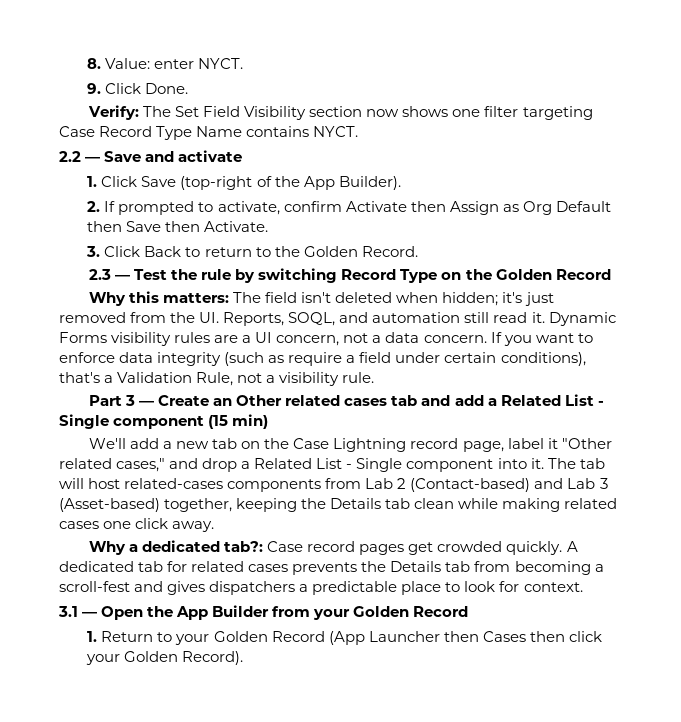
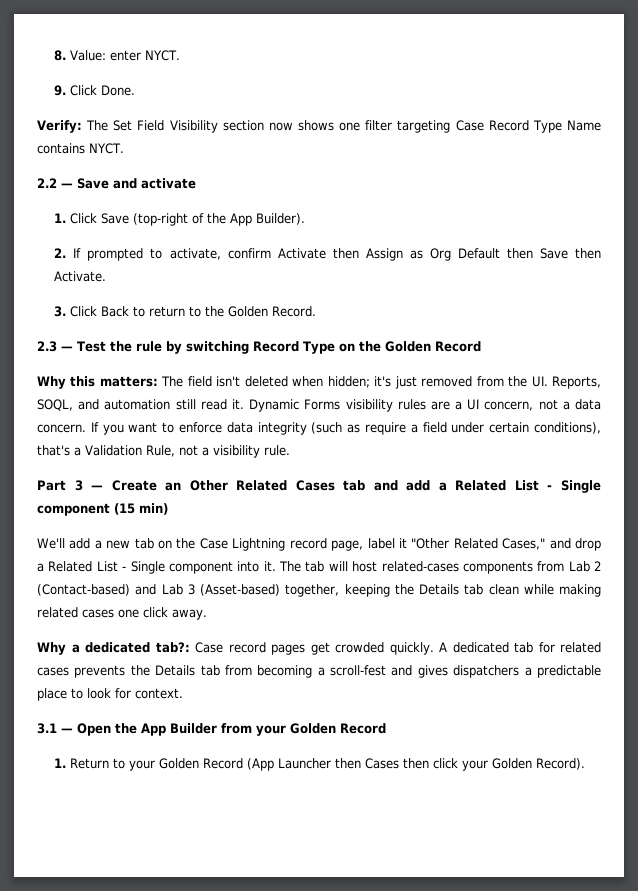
[285,395,388,406] related cases -> [236,480,335,491] Related Cases
[59,458,166,472] related cases," -> [453,538,546,550] Related Cases,"

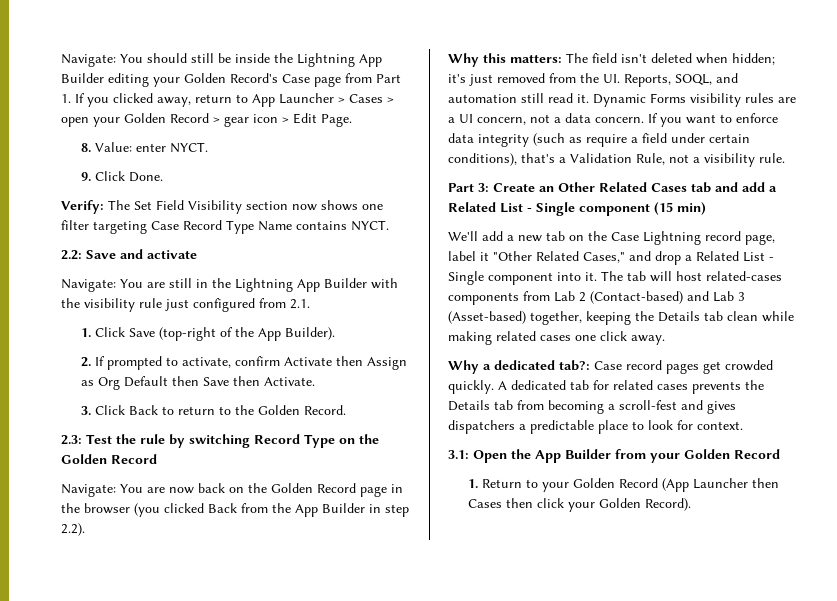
(54, 55) none -> [61,53,382,67] [61,73,401,87] [61,93,394,107] [61,113,352,127] Navigate: You should still be inside the Lightning App Builder editing your Golden Record's Case page from Part 1. If you clicked away, return to App Launcher > Cases > open your Golden Record > gear icon > Edit Page. //
[37,178,73,188] 2.2 — -> [61,250,82,260] 2.2:
(196, 183) none -> [61,278,398,292] [61,298,310,312] // Navigate: You are still in the Lightning App Builder with the visibility rule just configured from 2.1.
[37,341,73,352] 2.3 — -> [61,435,82,445] 2.3:
(481, 346) none -> [61,483,403,497] [61,503,409,517] [61,523,85,536] // Navigate: You are now back on the Golden Record page in the browser (you clicked Back from the App Builder in step 2.2).
[74,480,104,491] 3 — -> [478,183,489,192] 3:
[37,723,73,734] 3.1 — -> [448,450,469,459] 3.1:

